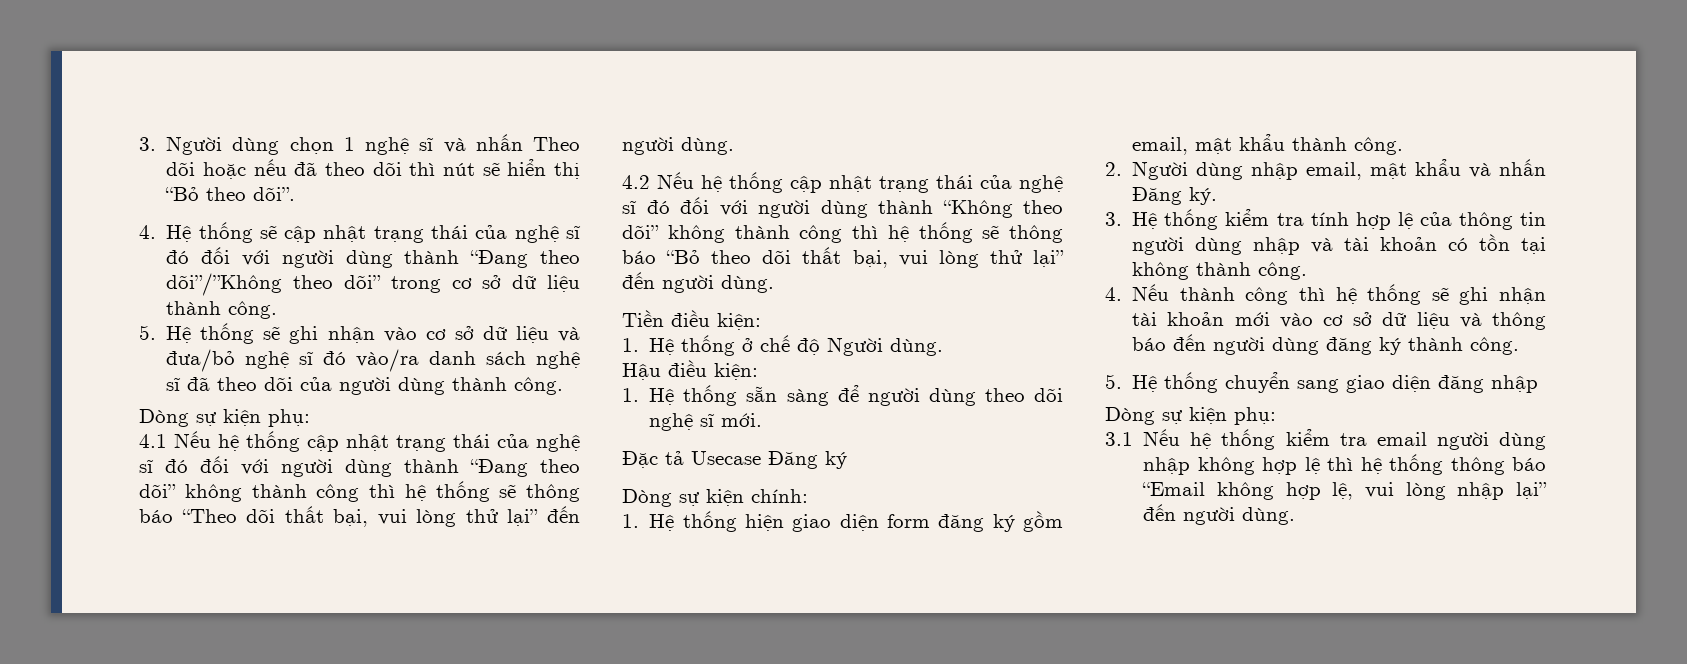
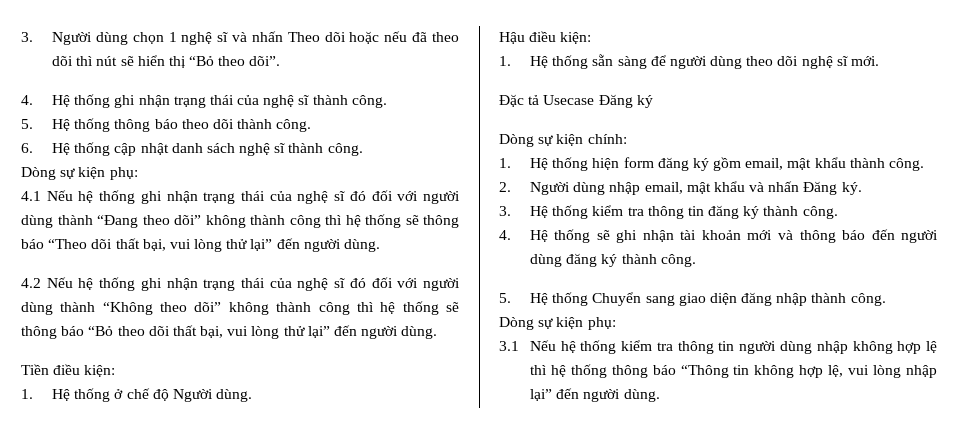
[259,225,581,243] [166,247,580,268] [166,273,580,296] [166,301,278,319] [139,323,580,344] [166,349,580,372] [166,377,446,395] sẽ cập nhật trạng thái của nghệ sĩ đó đối với người dùng thành “Đang theo dõi”/”Không theo dõi” trong cơ sở dữ liệu thành công. // 5. Hệ thống sẽ ghi nhận vào cơ sở dữ liệu và đưa/bỏ nghệ sĩ đó vào/ra danh sách nghệ sĩ đã theo dõi của người dùng -> [114,95,387,108] [21,118,312,132] [21,142,286,156] ghi nhận trạng thái của nghệ sĩ thành công. // 5. Hệ thống thông báo theo dõi thành công. // 6. Hệ thống cập nhật danh sách nghệ sĩ
[307,434,389,452] cập nhật -> [140,191,198,204] ghi nhận
[790,175,872,193] cập nhật -> [140,278,198,291] ghi nhận
[792,514,879,532] giao diện -> (620, 164) none
[1310,212,1546,230] [1132,234,1546,255] [1132,262,1308,280] [1105,284,1357,305] tính hợp lệ của thông tin người dùng nhập và tài khoản có tồn tại không thành công. // 4. Nếu thành công thì hệ -> [647,205,838,219] [499,230,548,242] thông tin đăng ký thành công. // 4. Hệ
[1279,312,1450,329] vào cơ sở dữ liệu -> (773, 235) none
[1225,372,1291,393] chuyển -> [592,292,642,306] Chuyển
(1539, 384) none -> [811,293,886,306] thành công.
[1376,432,1427,446] email -> [677,341,735,354] thông tin
[1142,482,1206,496] “Email -> [680,365,750,378] “Thông tin

